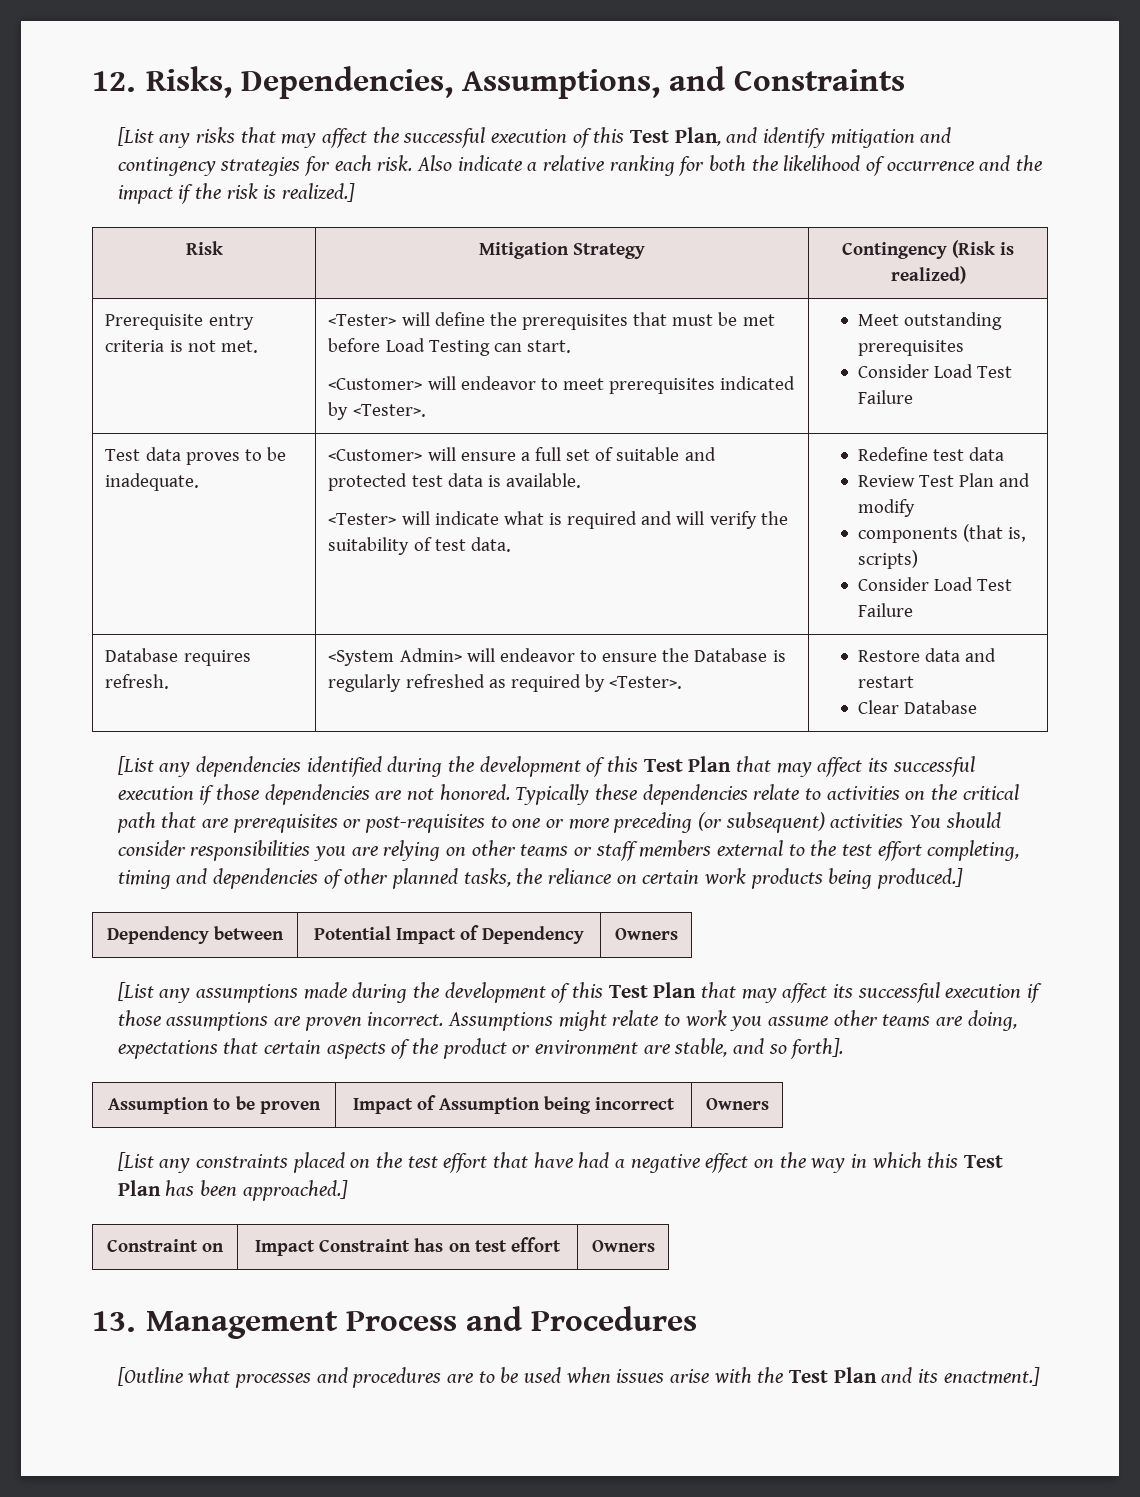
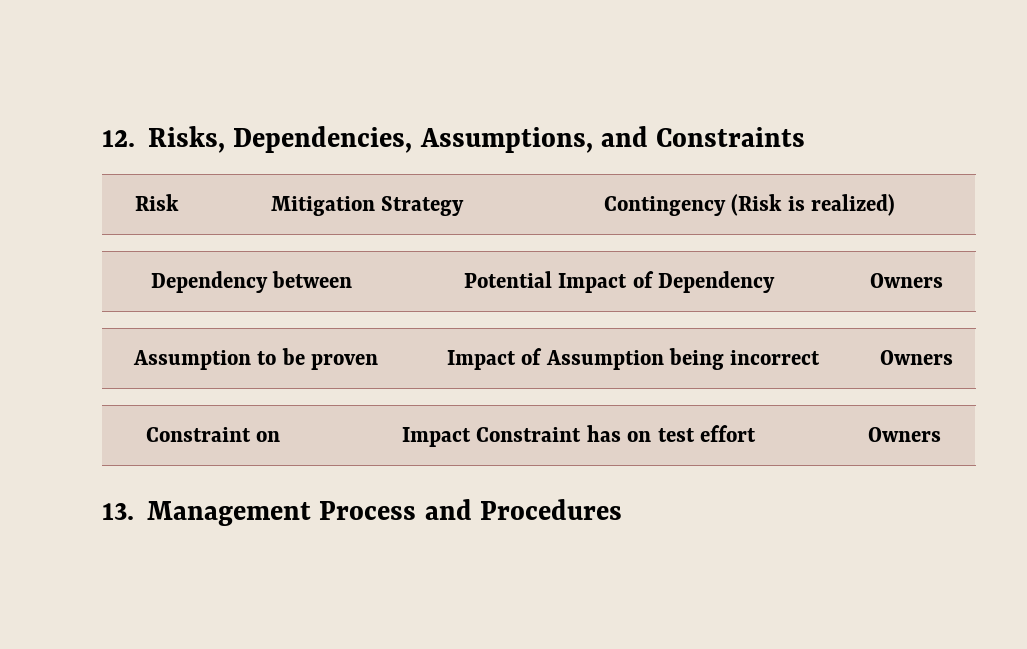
[117,127,952,148] [117,155,1042,176] [117,183,355,204] // [List any risks that may affect the successful execution of this Test Plan, and identify mitigation and contingency strategies for each risk. Also indicate a relative ranking for both the likelihood of occurrence and the impact if the risk is realized.] -> (806, 137) none
[105,314,254,330] [105,340,258,353] [328,312,775,330] [328,338,572,356] [328,376,796,394] [328,402,426,420] [857,312,1002,330] [857,340,964,356] [857,364,1012,378] [857,390,913,404] [105,447,287,465] [105,473,200,491] [328,447,716,461] [328,473,582,491] [328,511,788,529] [328,537,511,555] [857,447,1004,461] [857,473,1031,487] [857,499,915,517] [857,524,1026,543] [857,550,918,569] [857,577,1012,591] [857,603,913,617] [105,648,251,666] [105,674,170,689] [328,648,786,666] [328,674,683,692] [857,648,996,662] [857,676,914,688] [857,700,977,714] [117,756,975,777] [117,784,1019,805] [116,812,1001,833] [117,840,1020,861] [117,868,963,889] // Prerequisite entry criteria is not met. | <Tester> will define the prerequisites that must be met before Load Testing can start. // <Customer> will endeavor to meet prerequisites indicated by <Tester>. | Meet outstanding prerequisites // Consider Load Test Failure // Test data proves to be inadequate. | <Customer> will ensure a full set of suitable and protected test data is available. // <Tester> will indicate what is required and will verify the suitability of test data. | Redefine test data // Review Test Plan and modify // components (that is, scripts) // Consider Load Test Failure // Database requires refresh. | <System Admin> will endeavor to ensure the Database is regularly refreshed as required by <Tester>. | Restore data and restart // Clear Database // [List any dependencies identified during the development of this Test Plan that may affect its successful execution if those dependencies are not honored. Typically these dependencies relate to activities on the critical path that are prerequisites or post-requisites to one or more preceding (or subsequent) activities You should consider responsibilities you are relying on other teams or staff members external to the test effort completing, timing and dependencies of other planned tasks, the reliance on certain work products being produced.] -> (896, 205) none
[117,982,1042,1003] [117,1010,1017,1031] [117,1038,844,1059] // [List any assumptions made during the development of this Test Plan that may affect its successful execution if those assumptions are proven incorrect. Assumptions might relate to work you assume other teams are doing, expectations that certain aspects of the product or environment are stable, and so forth]. -> (943, 280) none
[117,1152,1003,1173] [117,1180,348,1201] // [List any constraints placed on the test effort that have had a negative effect on the way in which this Test Plan has been approached.] -> (953, 357) none
[117,1367,1040,1388] // [Outline what processes and procedures are to be used when issues arise with the Test Plan and its enactment.] -> (622, 509) none

